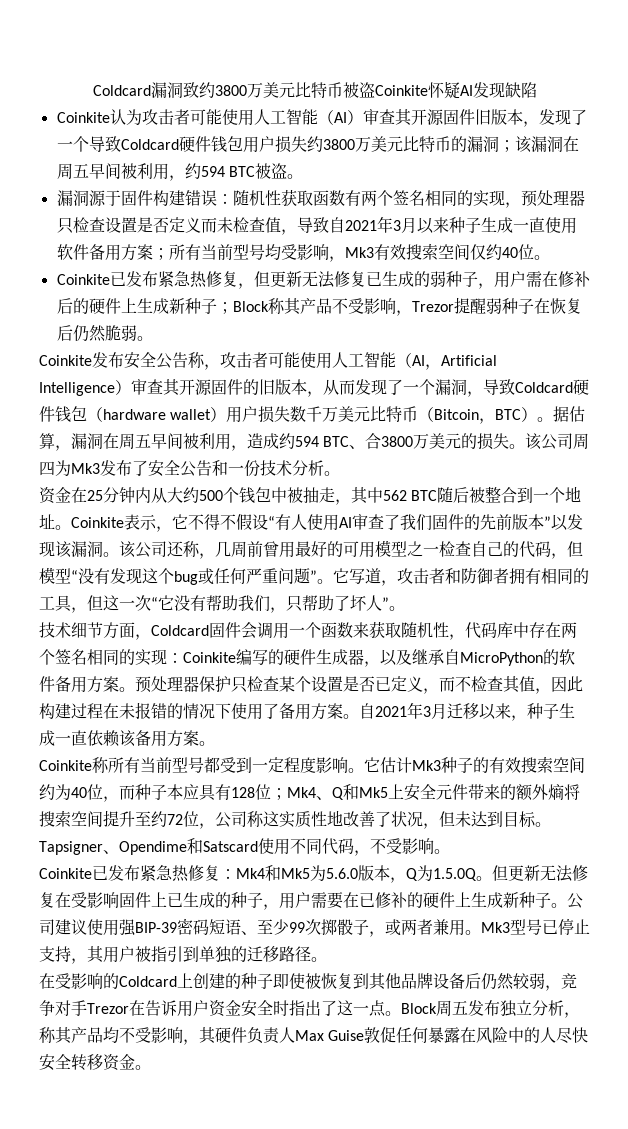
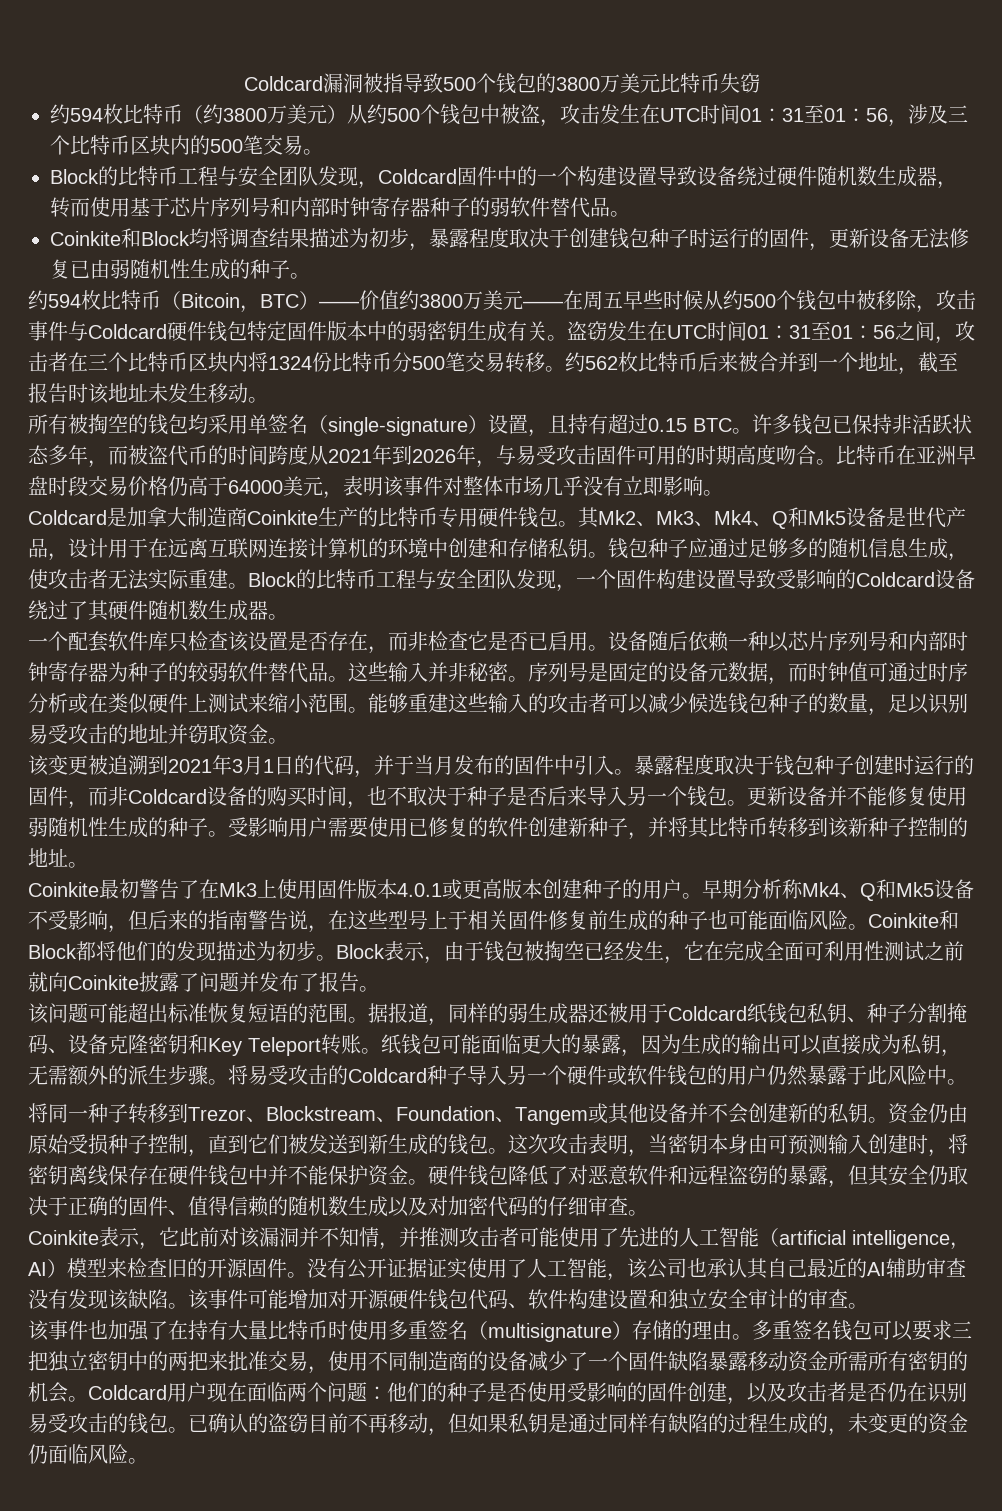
[182,81,537,99] [56,108,587,127] [56,136,579,153] [56,163,303,181] [56,189,585,208] [56,216,577,235] [56,243,550,262] [56,271,590,289] [56,297,582,316] [56,325,153,342] [39,352,497,370] [39,378,589,397] [39,406,371,423] 致约3800万美元比特币被盗Coinkite怀疑AI发现缺陷 // Coinkite认为攻击者可能使用人工智能（AI）审查其开源固件旧版本，发现了一个导致Coldcard硬件钱包用户损失约3800万美元比特币的漏洞；该漏洞在周五早间被利用，约594 BTC被盗。 // 漏洞源于固件构建错误：随机性获取函数有两个签名相同的实现，预处理器只检查设置是否定义而未检查值，导致自2021年3月以来种子生成一直使用软件备用方案；所有当前型号均受影响，Mk3有效搜索空间仅约40位。 // Coinkite已发布紧急热修复，但更新无法修复已生成的弱种子，用户需在修补后的硬件上生成新种子；Block称其产品不受影响，Trezor提醒弱种子在恢复后仍然脆弱。 // Coinkite发布安全公告称，攻击者可能使用人工智能（AI，Artificial Intelligence）审查其开源固件的旧版本，从而发现了一个漏洞，导致Coldcard硬件钱包（hardware wallet）用户损失数千万美元 -> [363,73,760,94] [50,104,968,127] [50,135,323,155] [50,166,957,189] [50,197,630,218] [50,227,969,251] [50,259,310,280] [28,290,101,310] 被指导致500个钱包的3800万美元比特币失窃 // 约594枚比特币（约3800万美元）从约500个钱包中被盗，攻击发生在UTC时间01：31至01：56，涉及三个比特币区块内的500笔交易。 // Block的比特币工程与安全团队发现，Coldcard固件中的一个构建设置导致设备绕过硬件随机数生成器，转而使用基于芯片序列号和内部时钟寄存器种子的弱软件替代品。 // Coinkite和Block均将调查结果描述为初步，暴露程度取决于创建钱包种子时运行的固件，更新设备无法修复已由弱随机性生成的种子。 // 约594枚
[537,406,586,422] [39,433,590,451] [39,460,340,477] [39,486,582,505] [39,513,583,532] [39,540,583,559] [39,567,589,586] [39,595,405,613] [39,621,577,640] [39,649,575,667] [39,676,583,694] [39,702,575,721] [39,730,215,747] [39,756,585,773] [39,784,580,802] [39,810,551,829] [39,838,450,856] [39,865,588,883] [39,892,583,910] [39,918,590,937] [39,946,327,964] [39,973,577,991] [39,1000,580,1018] [39,1027,589,1045] [39,1054,135,1071] 。据估算，漏洞在周五早间被利用，造成约594 BTC、合3800万美元的损失。该公司周四为Mk3发布了安全公告和一份技术分析。 // 资金在25分钟内从大约500个钱包中被抽走，其中562 BTC随后被整合到一个地址。Coinkite表示，它不得不假设“有人使用AI审查了我们固件的先前版本”以发现该漏洞。该公司还称，几周前曾用最好的可用模型之一检查自己的代码，但模型“没有发现这个bug或任何严重问题”。它写道，攻击者和防御者拥有相同的工具，但这一次“它没有帮助我们，只帮助了坏人”。 // 技术细节方面，Coldcard固件会调用一个函数来获取随机性，代码库中存在两个签名相同的实现：Coinkite编写的硬件生成器，以及继承自MicroPython的软件备用方案。预处理器保护只检查某个设置是否已定义，而不检查其值，因此构建过程在未报错的情况下使用了备用方案。自2021年3月迁移以来，种子生成一直依赖该备用方案。 // Coinkite称所有当前型号都受到一定程度影响。它估计Mk3种子的有效搜索空间约为40位，而种子本应具有128位；Mk4、Q和Mk5上安全元件带来的额外熵将搜索空间提升至约72位，公司称这实质性地改善了状况，但未达到目标。Tapsigner、Opendime和Satscard使用不同代码，不受影响。 // Coinkite已发布紧急热修复：Mk4和Mk5为5.6.0版本，Q为1.5.0Q。但更新无法修复在受影响固件上已生成的种子，用户需要在已修补的硬件上生成新种子。公司建议使用强BIP-39密码短语、至少99次掷骰子，或两者兼用。Mk3型号已停止支持，其用户被指引到单独的迁移路径。 // 在受影响的Coldcard上创建的种子即使被恢复到其他品牌设备后仍然较弱，竞争对手Trezor在告诉用户资金安全时指出了这一点。Block周五发布独立分析，称其产品均不受影响，其硬件负责人Max Guise敦促任何暴露在风险中的人尽快安全转移资金 -> [319,290,976,313] [28,321,975,344] [28,352,958,375] [28,383,268,404] [28,414,972,437] [28,444,976,468] [28,476,723,499] [28,507,966,529] [28,538,968,561] [28,569,975,592] [28,600,288,621] [28,631,968,654] [28,662,968,685] [28,693,968,716] [28,724,288,745] [28,754,974,778] [28,786,967,809] [28,817,968,840] [28,848,88,868] [28,879,974,901] [28,910,959,933] [28,941,964,964] [28,972,379,992] [28,1003,967,1026] [28,1034,961,1057] [28,1065,967,1086] [28,1103,968,1125] [28,1134,968,1157] [28,1165,968,1188] [28,1196,648,1217] [28,1227,970,1250] [28,1258,966,1281] [28,1289,868,1310] [28,1320,972,1342] [28,1351,968,1374] [28,1382,967,1405] [28,1413,968,1436] [28,1444,128,1464] ——价值约3800万美元——在周五早些时候从约500个钱包中被移除，攻击事件与Coldcard硬件钱包特定固件版本中的弱密钥生成有关。盗窃发生在UTC时间01：31至01：56之间，攻击者在三个比特币区块内将1324份比特币分500笔交易转移。约562枚比特币后来被合并到一个地址，截至报告时该地址未发生移动。 // 所有被掏空的钱包均采用单签名（single-signature）设置，且持有超过0.15 BTC。许多钱包已保持非活跃状态多年，而被盗代币的时间跨度从2021年到2026年，与易受攻击固件可用的时期高度吻合。比特币在亚洲早盘时段交易价格仍高于64000美元，表明该事件对整体市场几乎没有立即影响。 // Coldcard是加拿大制造商Coinkite生产的比特币专用硬件钱包。其Mk2、Mk3、Mk4、Q和Mk5设备是世代产品，设计用于在远离互联网连接计算机的环境中创建和存储私钥。钱包种子应通过足够多的随机信息生成，使攻击者无法实际重建。Block的比特币工程与安全团队发现，一个固件构建设置导致受影响的Coldcard设备绕过了其硬件随机数生成器。 // 一个配套软件库只检查该设置是否存在，而非检查它是否已启用。设备随后依赖一种以芯片序列号和内部时钟寄存器为种子的较弱软件替代品。这些输入并非秘密。序列号是固定的设备元数据，而时钟值可通过时序分析或在类似硬件上测试来缩小范围。能够重建这些输入的攻击者可以减少候选钱包种子的数量，足以识别易受攻击的地址并窃取资金。 // 该变更被追溯到2021年3月1日的代码，并于当月发布的固件中引入。暴露程度取决于钱包种子创建时运行的固件，而非Coldcard设备的购买时间，也不取决于种子是否后来导入另一个钱包。更新设备并不能修复使用弱随机性生成的种子。受影响用户需要使用已修复的软件创建新种子，并将其比特币转移到该新种子控制的地址。 // Coinkite最初警告了在Mk3上使用固件版本4.0.1或更高版本创建种子的用户。早期分析称Mk4、Q和Mk5设备不受影响，但后来的指南警告说，在这些型号上于相关固件修复前生成的种子也可能面临风险。Coinkite和Block都将他们的发现描述为初步。Block表示，由于钱包被掏空已经发生，它在完成全面可利用性测试之前就向Coinkite披露了问题并发布了报告。 // 该问题可能超出标准恢复短语的范围。据报道，同样的弱生成器还被用于Coldcard纸钱包私钥、种子分割掩码、设备克隆密钥和Key Teleport转账。纸钱包可能面临更大的暴露，因为生成的输出可以直接成为私钥，无需额外的派生步骤。将易受攻击的Coldcard种子导入另一个硬件或软件钱包的用户仍然暴露于此风险中。 // 将同一种子转移到Trezor、Blockstream、Foundation、Tangem或其他设备并不会创建新的私钥。资金仍由原始受损种子控制，直到它们被发送到新生成的钱包。这次攻击表明，当密钥本身由可预测输入创建时，将密钥离线保存在硬件钱包中并不能保护资金。硬件钱包降低了对恶意软件和远程盗窃的暴露，但其安全仍取决于正确的固件、值得信赖的随机数生成以及对加密代码的仔细审查。 // Coinkite表示，它此前对该漏洞并不知情，并推测攻击者可能使用了先进的人工智能（artificial intelligence，AI）模型来检查旧的开源固件。没有公开证据证实使用了人工智能，该公司也承认其自己最近的AI辅助审查没有发现该缺陷。该事件可能增加对开源硬件钱包代码、软件构建设置和独立安全审计的审查。 // 该事件也加强了在持有大量比特币时使用多重签名（multisignature）存储的理由。多重签名钱包可以要求三把独立密钥中的两把来批准交易，使用不同制造商的设备减少了一个固件缺陷暴露移动资金所需所有密钥的机会。Coldcard用户现在面临两个问题：他们的种子是否使用受影响的固件创建，以及攻击者是否仍在识别易受攻击的钱包。已确认的盗窃目前不再移动，但如果私钥是通过同样有缺陷的过程生成的，未变更的资金仍面临风险

